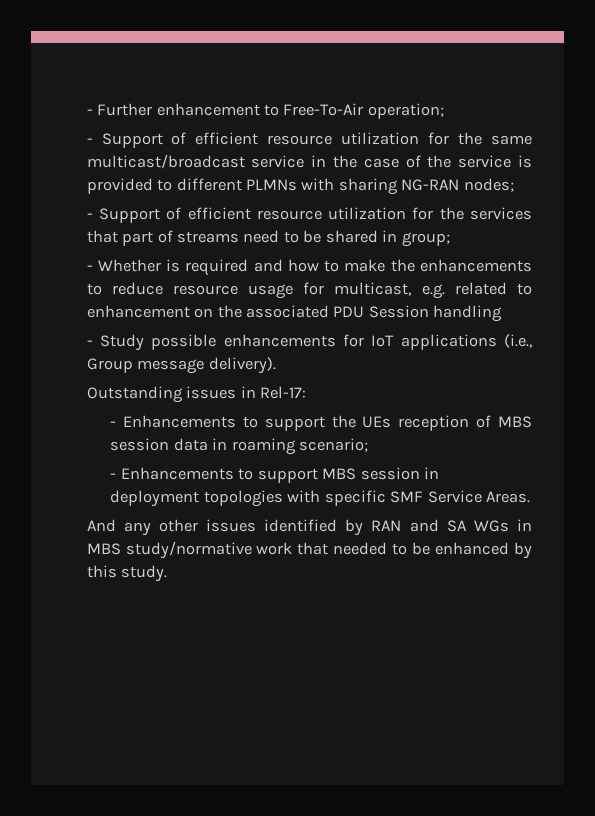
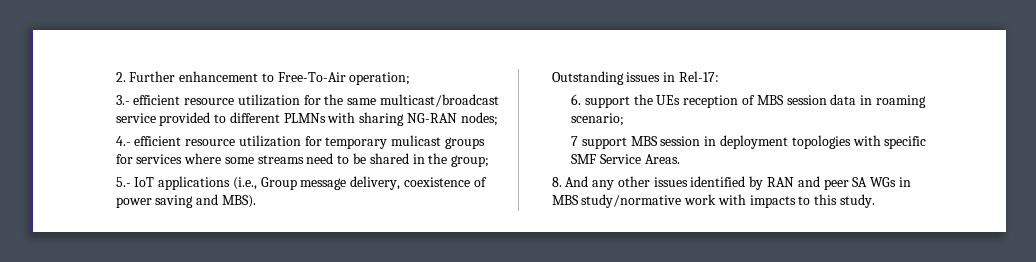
[86,109,93,115] - -> [115,72,126,82] 2.
[86,132,187,148] - Support of -> [115,95,130,105] 3.-
[311,155,533,168] in the case of the service is -> (156, 118) none
[86,207,533,223] [86,230,173,246] - Support of efficient resource utilization for the services that part of -> [115,135,486,149] [115,153,254,164] 4.- efficient resource utilization for temporary mulicast groups for services where some
(398, 236) none -> [428,153,448,164] the
[86,259,532,276] [86,282,533,299] [86,305,503,322] [86,334,364,351] - Whether is required and how to make the enhancements to reduce resource usage for multicast, e.g. related to enhancement on the associated PDU Session handling // - Study possible enhancements for -> [115,177,131,187] 5.-
[208,357,276,374] delivery). -> [350,176,487,190] [115,194,256,208] delivery, coexistence of power saving and MBS).
[110,415,258,428] - Enhancements to -> [571,94,582,105] 6.
[110,467,254,480] - Enhancements to -> [571,136,579,146] 7
(530, 497) none -> [551,177,562,187] 8.
(439, 525) none -> [823,179,849,190] peer
[297,542,533,559] that needed to be enhanced by -> [717,194,811,208] with impacts to

